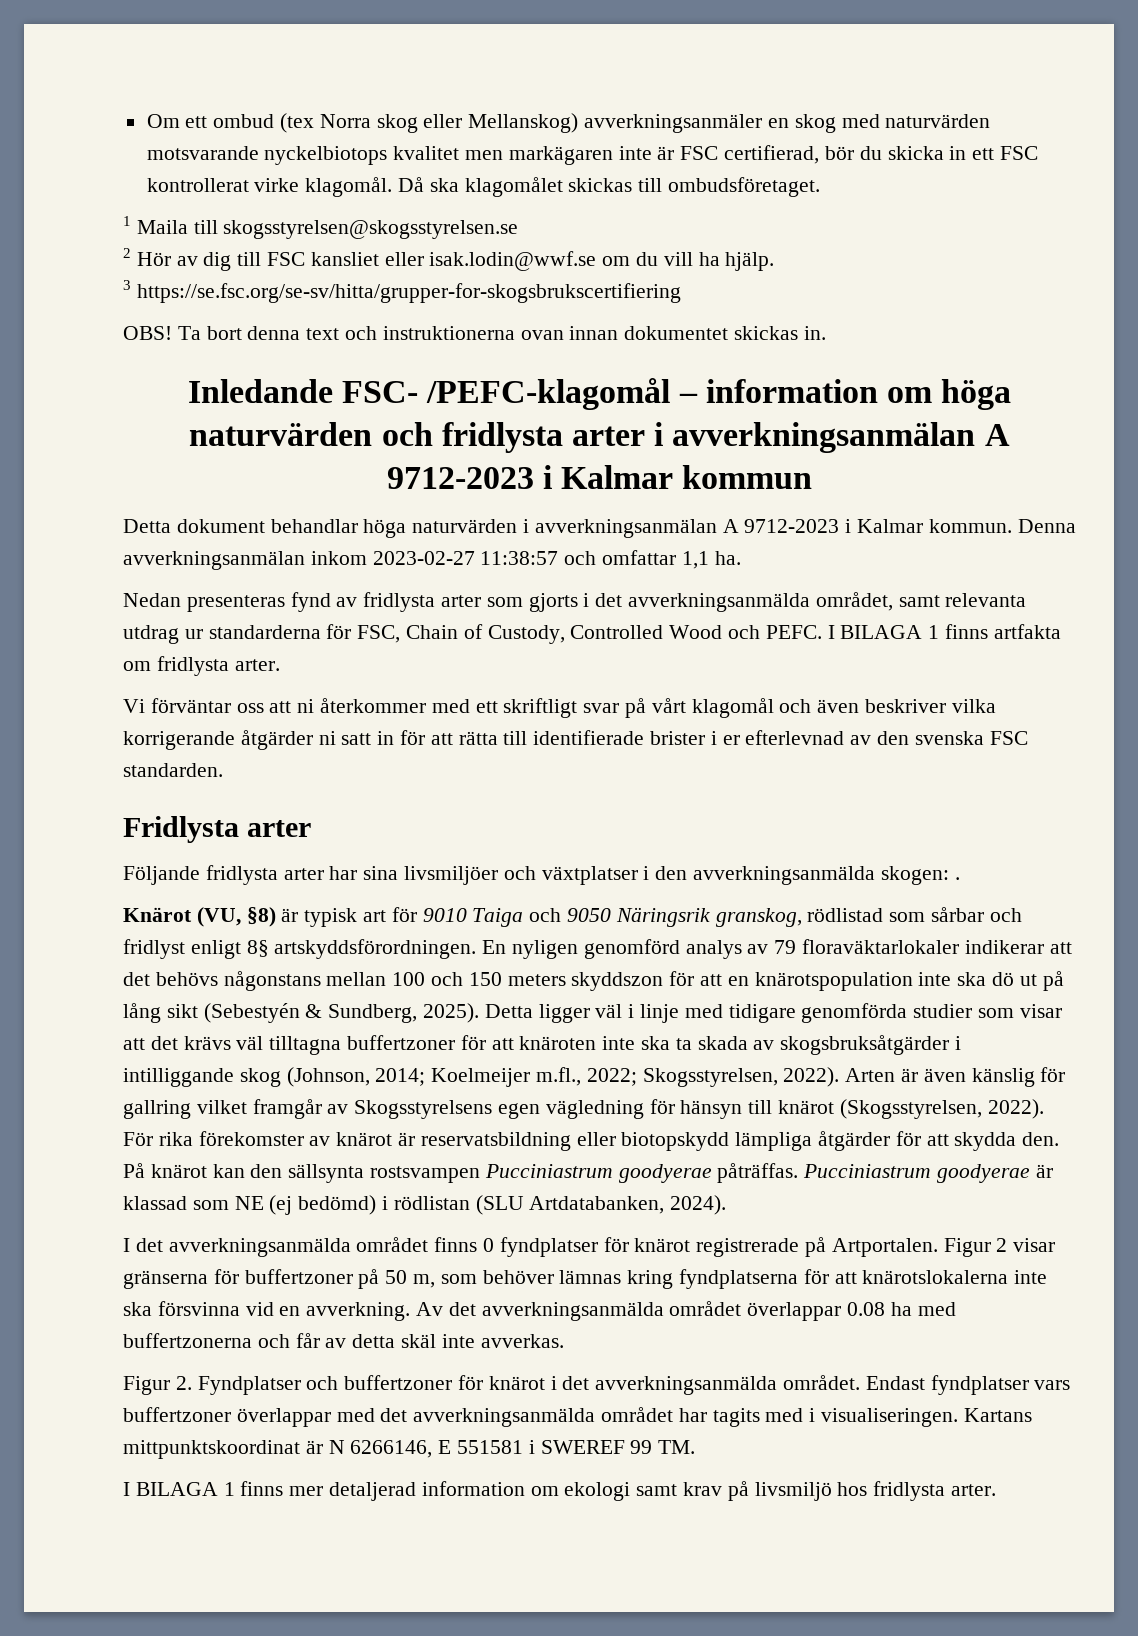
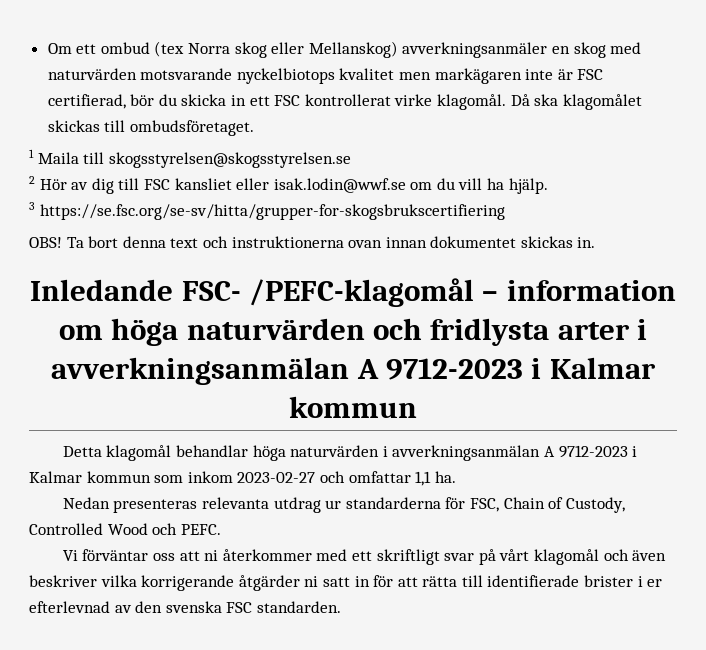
[176,519,265,533] dokument -> [106,445,172,461] klagomål
[928,519,1076,533] [123,551,305,570] kommun. Denna avverkningsanmälan -> [86,471,184,483] kommun som
[480,551,559,565] 11:38:57 -> (316, 477) none
[290,592,940,612] fynd av fridlysta arter som gjorts i det avverkningsanmälda området, samt -> (198, 506) none
[827,624,1061,639] [123,656,280,676] I BILAGA 1 finns artfakta om fridlysta arter. -> (221, 529) none
[123,816,312,843] [123,865,960,885] [123,907,1022,927] [123,939,1072,959] [123,971,1064,991] [123,1003,1062,1023] [123,1035,962,1055] [123,1067,1066,1087] [123,1099,1044,1119] [123,1131,1060,1151] [123,1163,1053,1183] [123,1195,727,1215] [123,1237,1056,1257] [123,1269,1048,1289] [123,1301,956,1321] [123,1333,564,1348] [123,1375,1071,1395] [123,1407,1032,1427] [123,1440,696,1459] [123,1481,997,1501] // Fridlysta arter // Följande fridlysta arter har sina livsmiljöer och växtplatser i den avverkningsanmälda skogen: . // Knärot (VU, §8) är typisk art för 9010 Taiga och 9050 Näringsrik granskog, rödlistad som sårbar och fridlyst enligt 8§ artskyddsförordningen. En nyligen genomförd analys av 79 floraväktarlokaler indikerar att det behövs någonstans mellan 100 och 150 meters skyddszon för att en knärotspopulation inte ska dö ut på lång sikt (Sebestyén & Sundberg, 2025). Detta ligger väl i linje med tidigare genomförda studier som visar att det krävs väl tilltagna buffertzoner för att knäroten inte ska ta skada av skogsbruksåtgärder i intilliggande skog (Johnson, 2014; Koelmeijer m.fl., 2022; Skogsstyrelsen, 2022). Arten är även känslig för gallring vilket framgår av Skogsstyrelsens egen vägledning för hänsyn till knärot (Skogsstyrelsen, 2022). För rika förekomster av knärot är reservatsbildning eller biotopskydd lämpliga åtgärder för att skydda den. På knärot kan den sällsynta rostsvampen Pucciniastrum goodyerae påträffas. Pucciniastrum goodyerae är klassad som NE (ej bedömd) i rödlistan (SLU Artdatabanken, 2024). // I det avverkningsanmälda området finns 0 fyndplatser för knärot registrerade på Artportalen. Figur 2 visar gränserna för buffertzoner på 50 m, som behöver lämnas kring fyndplatserna för att knärotslokalerna inte ska försvinna vid en avverkning. Av det avverkningsanmälda området överlappar 0.08 ha med buffertzonerna och får av detta skäl inte avverkas. // Figur 2. Fyndplatser och buffertzoner för knärot i det avverkningsanmälda området. Endast fyndplatser vars buffertzoner överlappar med det avverkningsanmälda området har tagits med i visualiseringen. Kartans mittpunktskoordinat är N 6266146, E 551581 i SWEREF 99 TM. // I BILAGA 1 finns mer detaljerad information om ekologi samt krav på livsmiljö hos fridlysta arter. -> (341, 607) none

